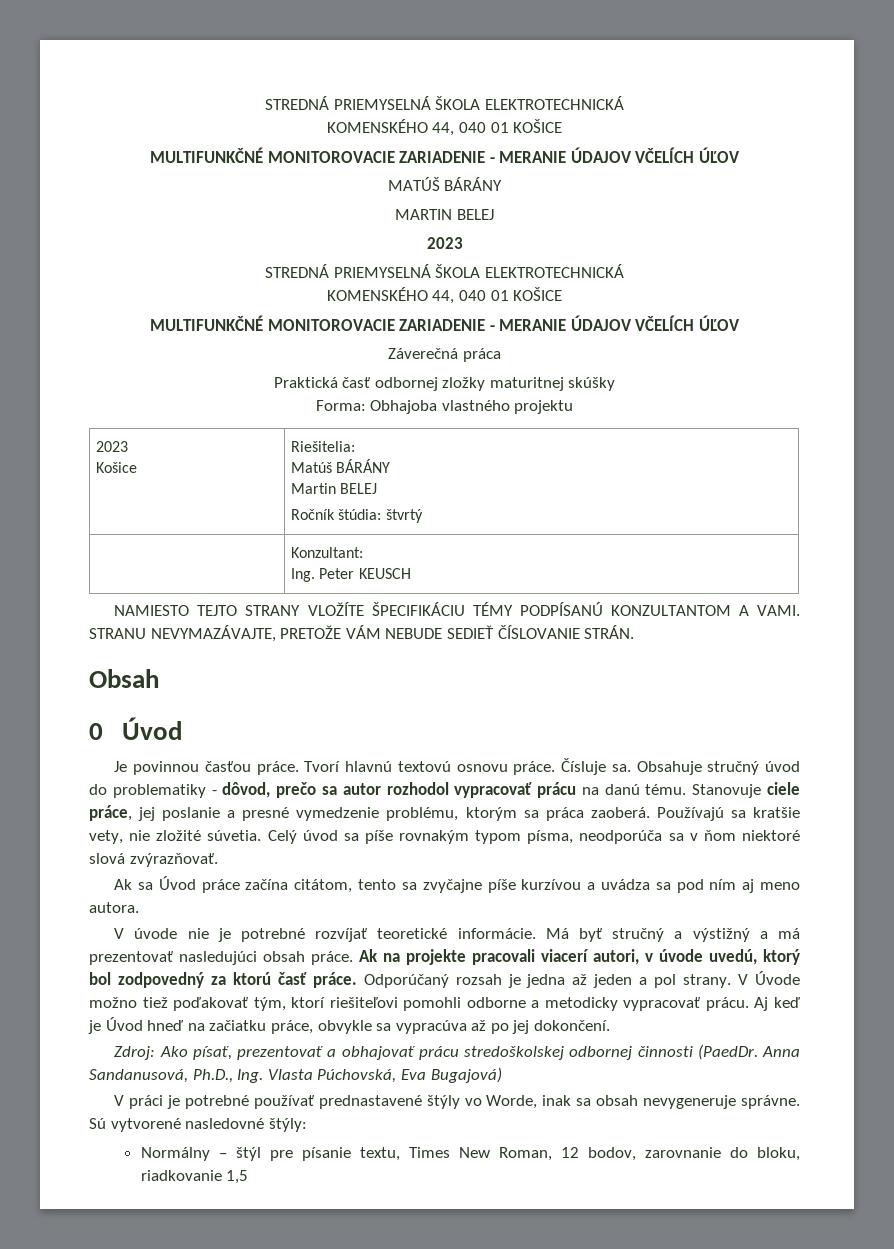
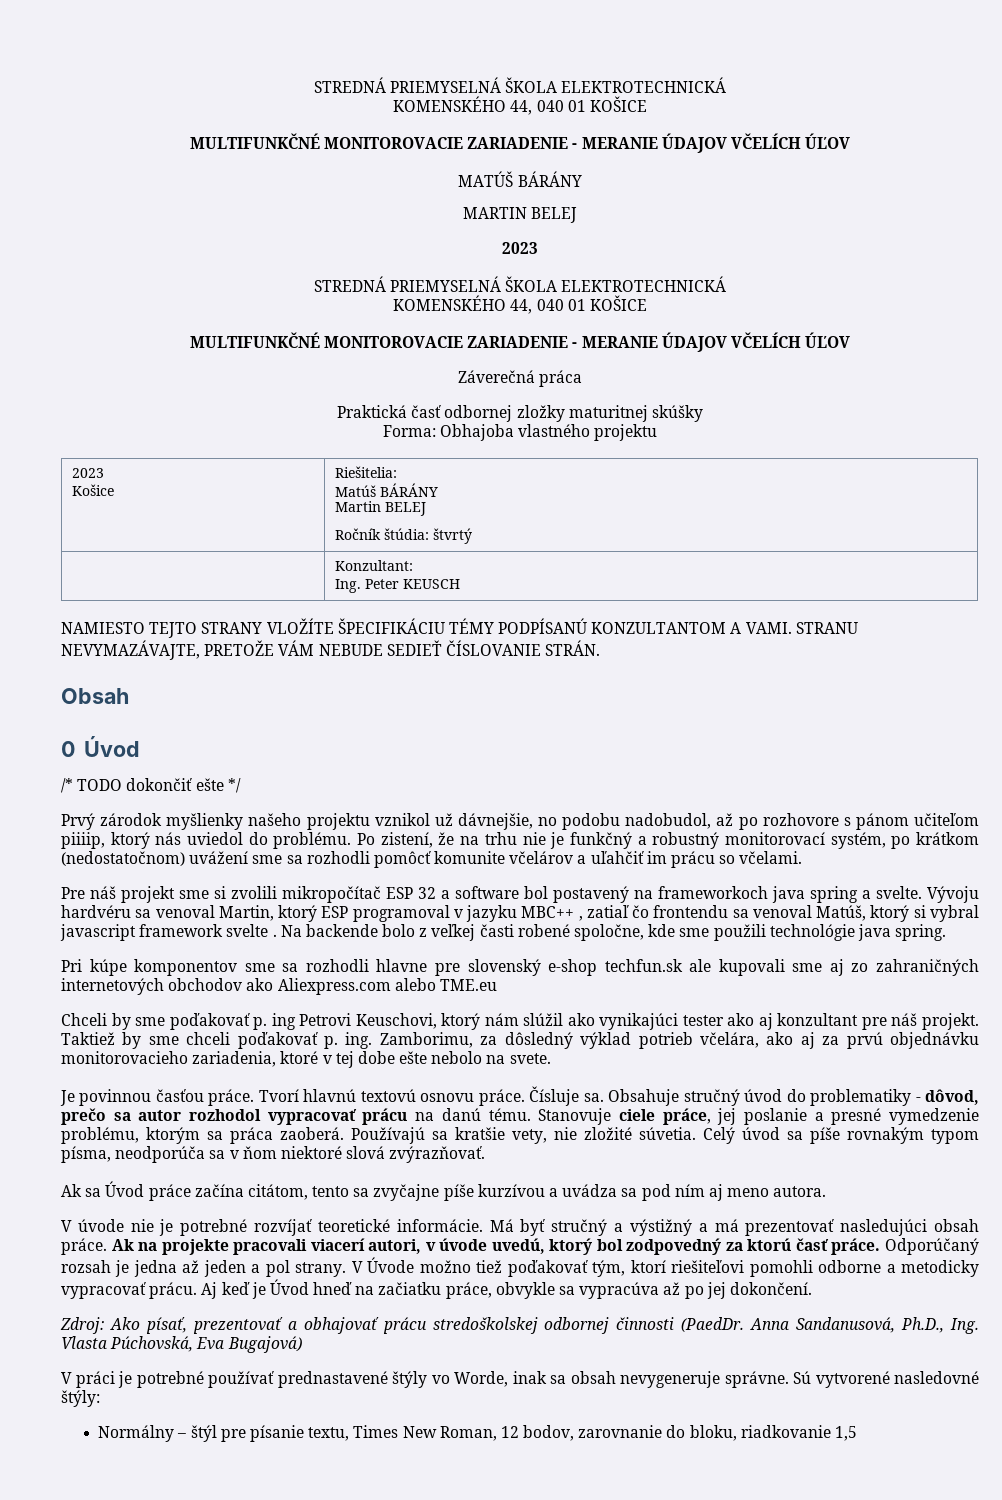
(182, 728) none -> [61,778,241,793] [61,813,979,830] [61,832,980,849] [61,851,803,868] [61,886,979,903] [61,905,980,922] [60,924,947,941] [61,959,979,976] [61,978,497,995] [61,1013,979,1030] [61,1032,979,1049] [61,1051,551,1068] // /* TODO dokončiť ešte */ // Prvý zárodok myšlienky našeho projektu vznikol už dávnejšie, no podobu nadobudol, až po rozhovore s pánom učiteľom piiiip, ktorý nás uviedol do problému. Po zistení, že na trhu nie je funkčný a robustný monitorovací systém, po krátkom (nedostatočnom) uvážení sme sa rozhodli pomôcť komunite včelárov a uľahčiť im prácu so včelami. // Pre náš projekt sme si zvolili mikropočítač ESP 32 a software bol postavený na frameworkoch java spring a svelte. Vývoju hardvéru sa venoval Martin, ktorý ESP programoval v jazyku MBC++ , zatiaľ čo frontendu sa venoval Matúš, ktorý si vybral javascript framework svelte . Na backende bolo z veľkej časti robené spoločne, kde sme použili technológie java spring. // Pri kúpe komponentov sme sa rozhodli hlavne pre slovenský e-shop techfun.sk ale kupovali sme aj zo zahraničných internetových obchodov ako Aliexpress.com alebo TME.eu // Chceli by sme poďakovať p. ing Petrovi Keuschovi, ktorý nám slúžil ako vynikajúci tester ako aj konzultant pre náš projekt. Taktiež by sme chceli poďakovať p. ing. Zamborimu, za dôsledný výklad potrieb včelára, ako aj za prvú objednávku monitorovacieho zariadenia, ktoré v tej dobe ešte nebolo na svete.

